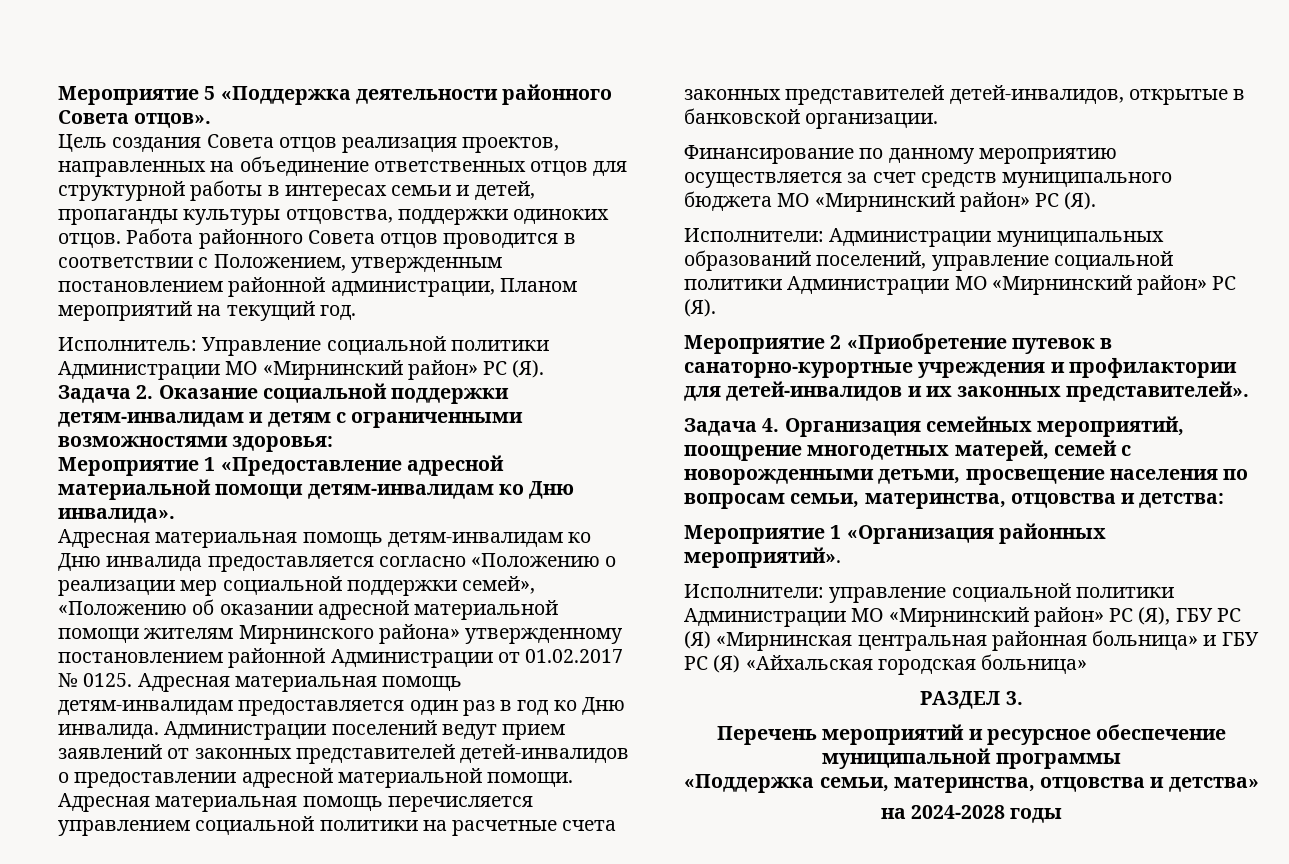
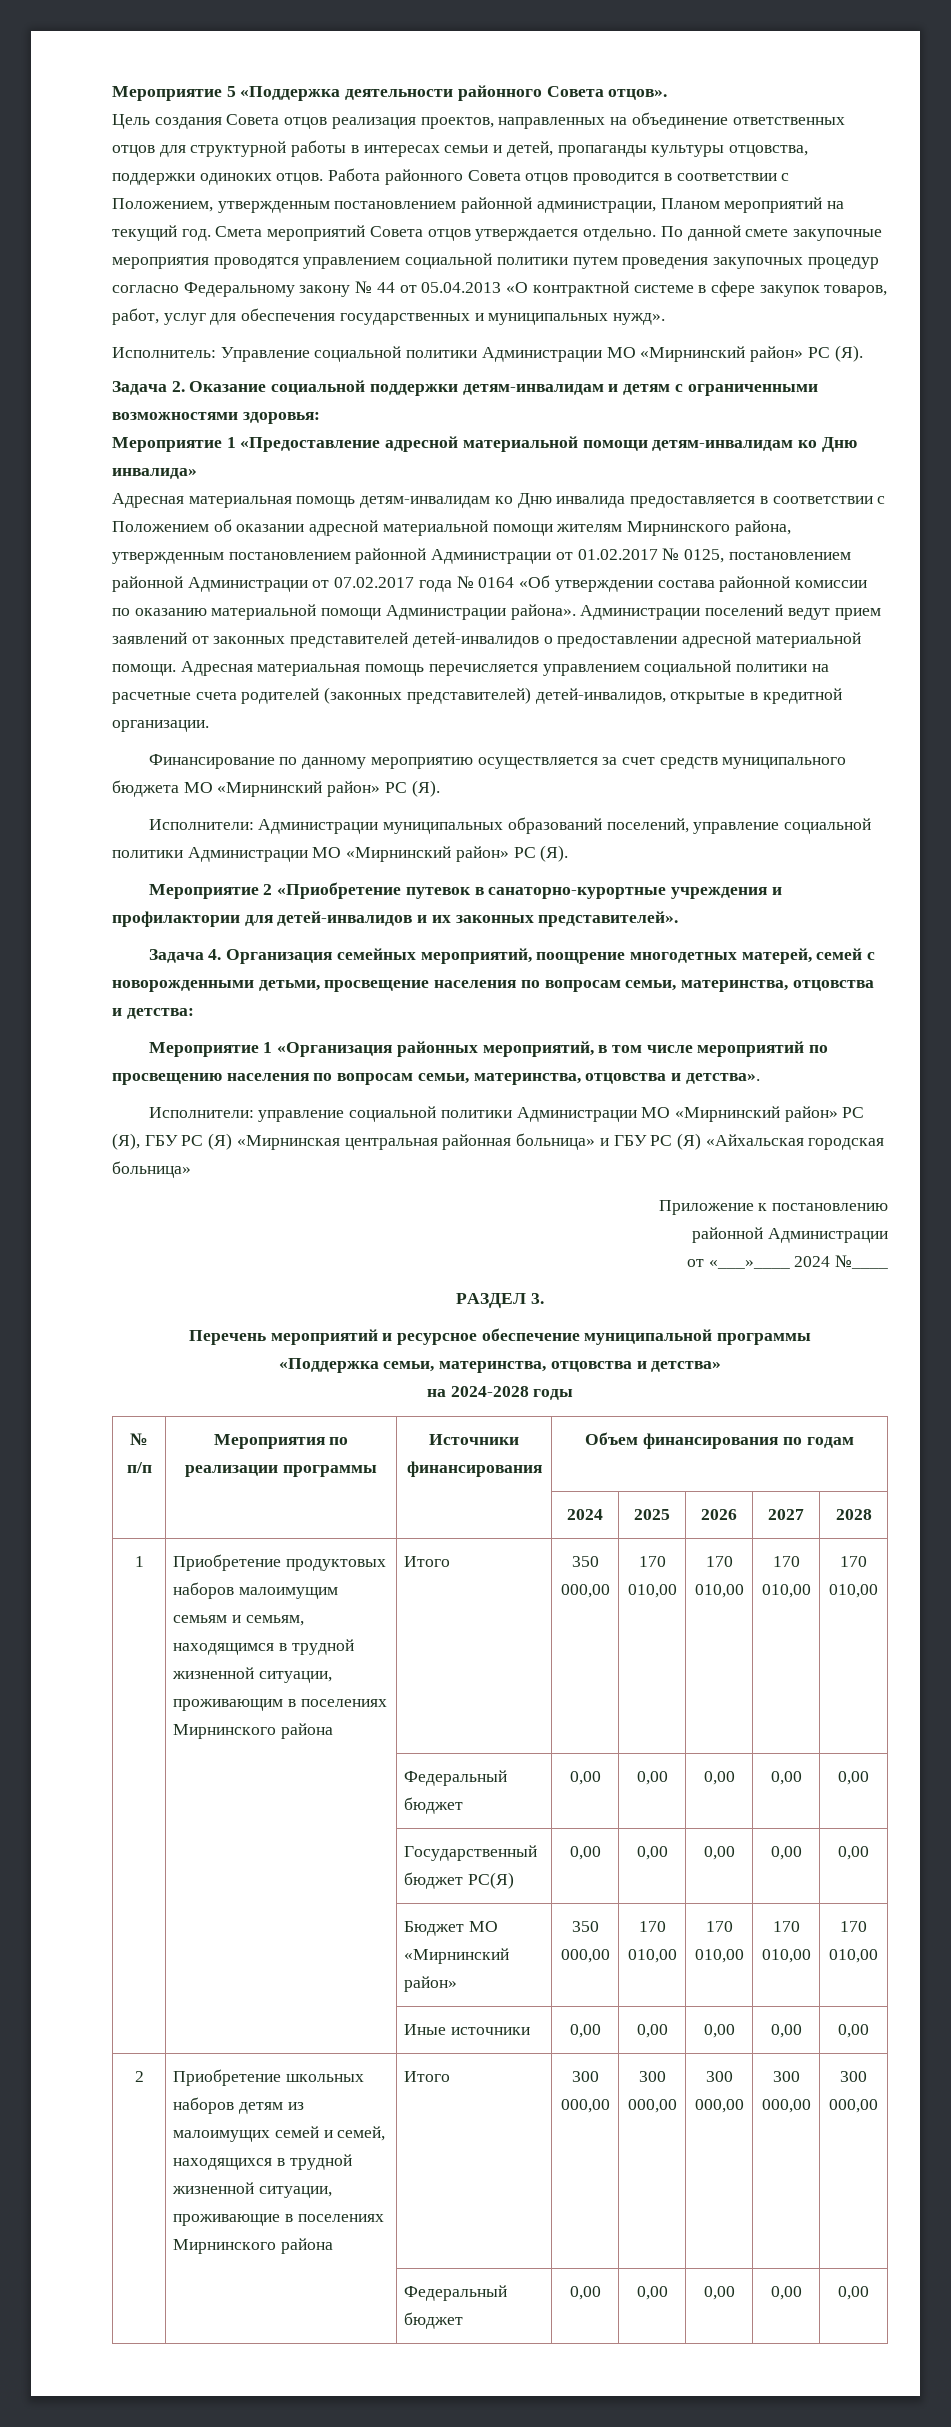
(356, 312) none -> [215,225,882,241] [112,253,879,269] [112,281,888,297] [112,308,666,325] Смета мероприятий Совета отцов утверждается отдельно. По данной смете закупочные мероприятия проводятся управлением социальной политики путем проведения закупочных процедур согласно Федеральному закону № 44 от 05.04.2013 «О контрактной системе в сфере закупок товаров, работ, услуг для обеспечения государственных и муниципальных нужд».
[58,508,175,523] инвалида». -> [112,468,197,479] инвалида»
[378,553,617,567] [58,576,536,596] [58,601,187,615] согласно «Положению о реализации мер социальной поддержки семей», «Положению -> [759,496,886,504] [112,521,209,532] в соответствии с Положением
[378,624,624,644] района» утвержденному -> [734,520,791,536] [112,552,224,564] района, утвержденным
[83,673,463,692] [58,697,625,716] [58,724,159,739] 0125. Адресная материальная помощь детям-инвалидам предоставляется один раз в год ко Дню инвалида. -> [684,549,851,563] [112,575,867,592] [112,604,576,620] 0125, постановлением районной Администрации от 07.02.2017 года № 0164 «Об утверждении состава районной комиссии по оказанию материальной помощи Администрации района».
[684,85,945,105] законных представителей -> [241,687,531,704] родителей (законных представителей)
[684,108,800,124] банковской -> [762,688,842,704] кредитной
[684,547,841,568] мероприятий». -> [482,1041,829,1057] [112,1073,760,1085] мероприятий, в том числе мероприятий по просвещению населения по вопросам семьи, материнства, отцовства и детства».
(1088, 664) none -> [658,1200,888,1215] [692,1227,888,1243] [686,1255,889,1269] // Приложение к постановлению // районной Администрации // от «___»____ 2024 №____
(1063, 815) none -> [130,1433,148,1445] [126,1462,152,1473] [213,1434,349,1449] [185,1465,377,1477] [429,1434,519,1445] [406,1461,542,1477] [585,1432,854,1449] [567,1509,603,1520] [634,1509,670,1520] [701,1509,737,1520] [768,1509,804,1520] [835,1509,872,1520] [134,1556,144,1567] [173,1554,386,1571] [173,1582,338,1599] [173,1615,304,1626] [173,1639,354,1655] [172,1667,332,1683] [173,1699,387,1711] [173,1723,333,1739] [404,1556,451,1567] [571,1556,599,1567] [560,1584,610,1598] [638,1556,666,1567] [627,1584,677,1598] [705,1556,733,1567] [694,1584,744,1598] [772,1556,800,1567] [761,1584,811,1598] [840,1556,867,1567] [829,1584,878,1598] [404,1770,508,1786] [404,1797,464,1814] [569,1771,601,1785] [636,1771,668,1785] [703,1771,735,1785] [770,1771,802,1785] [838,1771,869,1785] [404,1845,538,1861] [404,1872,514,1889] [569,1846,601,1860] [636,1846,668,1860] [703,1846,735,1860] [770,1846,802,1860] [838,1846,869,1860] [404,1921,498,1936] [404,1948,510,1964] [404,1976,458,1992] [571,1921,599,1932] [560,1949,610,1963] [638,1921,666,1932] [627,1949,677,1963] [705,1921,733,1932] [694,1949,744,1963] [772,1921,800,1932] [761,1949,811,1963] [840,1921,867,1932] [829,1949,878,1963] [404,2024,530,2035] [569,2024,601,2038] [636,2024,668,2038] [703,2024,735,2038] [770,2024,802,2038] [838,2024,869,2038] [134,2071,144,2082] [173,2069,364,2086] [173,2097,304,2114] [173,2126,386,2142] [173,2154,352,2170] [172,2182,332,2198] [173,2214,384,2226] [173,2238,333,2254] [404,2071,451,2082] [571,2071,599,2082] [560,2099,610,2113] [638,2071,666,2082] [627,2099,677,2113] [705,2071,733,2082] [694,2099,744,2113] [772,2071,800,2082] [761,2099,811,2113] [840,2071,867,2082] [829,2099,878,2113] [404,2285,508,2301] [404,2312,464,2329] [569,2286,601,2300] [636,2286,668,2300] [703,2286,735,2300] [770,2286,802,2300] [838,2286,869,2300] // № п/п | Мероприятия по реализации программы | Источники финансирования | Объем финансирования по годам // | | | 2024 | 2025 | 2026 | 2027 | 2028 // 1 | Приобретение продуктовых наборов малоимущим семьям и семьям, находящимся в трудной жизненной ситуации, проживающим в поселениях Мирнинского района | Итого | 350 000,00 | 170 010,00 | 170 010,00 | 170 010,00 | 170 010,00 // | | Федеральный бюджет | 0,00 | 0,00 | 0,00 | 0,00 | 0,00 // | | Государственный бюджет РС(Я) | 0,00 | 0,00 | 0,00 | 0,00 | 0,00 // | | Бюджет МО «Мирнинский район» | 350 000,00 | 170 010,00 | 170 010,00 | 170 010,00 | 170 010,00 // | | Иные источники | 0,00 | 0,00 | 0,00 | 0,00 | 0,00 // 2 | Приобретение школьных наборов детям из малоимущих семей и семей, находящихся в трудной жизненной ситуации, проживающие в поселениях Мирнинского района | Итого | 300 000,00 | 300 000,00 | 300 000,00 | 300 000,00 | 300 000,00 // | | Федеральный бюджет | 0,00 | 0,00 | 0,00 | 0,00 | 0,00

